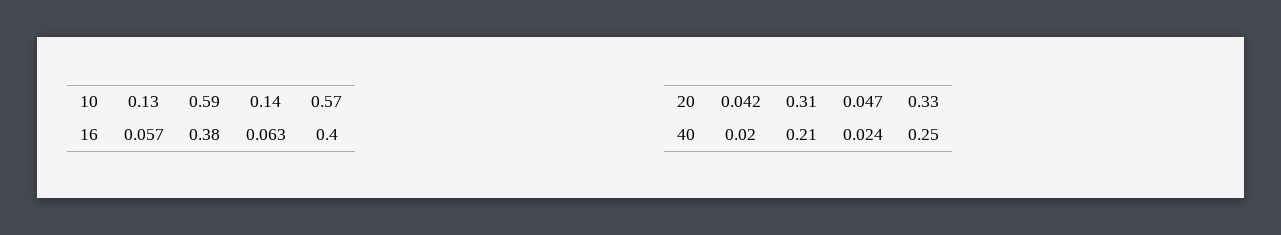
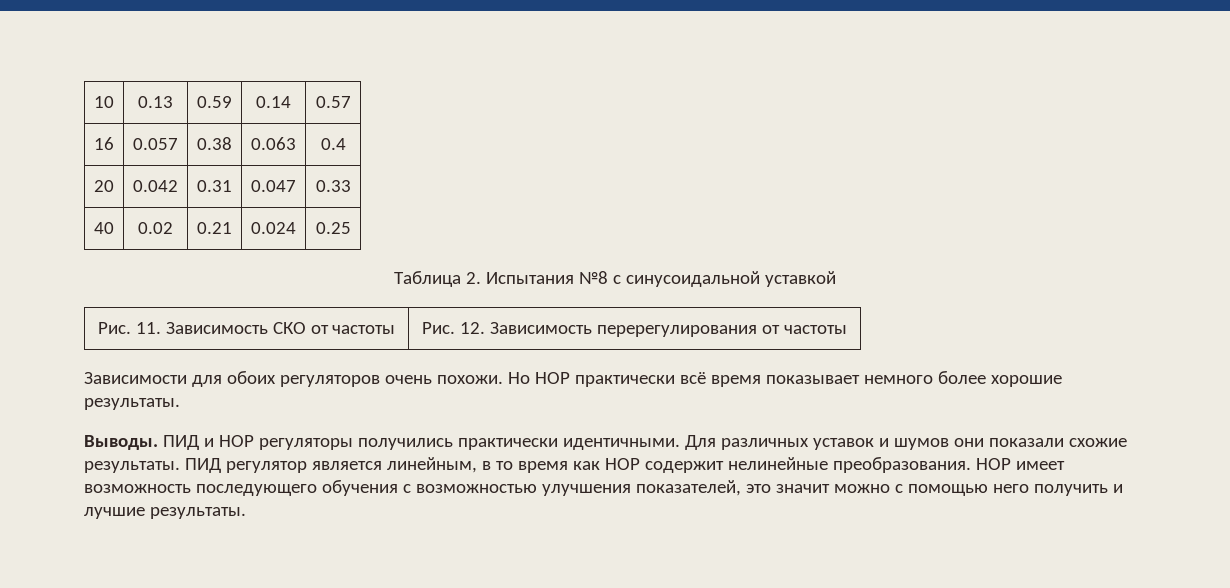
(939, 134) none -> [394,271,836,287] [97,322,396,334] [422,322,847,337] [84,371,1062,387] [84,398,180,410] [84,435,1127,450] [84,457,1065,473] [84,480,1123,496] [84,507,246,519] // Таблица 2. Испытания №8 с синусоидальной уставкой // Рис. 11. Зависимость СКО от частоты | Рис. 12. Зависимость перерегулирования от частоты // Зависимости для обоих регуляторов очень похожи. Но НОР практически всё время показывает немного более хорошие результаты. // Выводы. ПИД и НОР регуляторы получились практически идентичными. Для различных уставок и шумов они показали схожие результаты. ПИД регулятор является линейным, в то время как НОР содержит нелинейные преобразования. НОР имеет возможность последующего обучения с возможностью улучшения показателей, это значит можно с помощью него получить и лучшие результаты.

